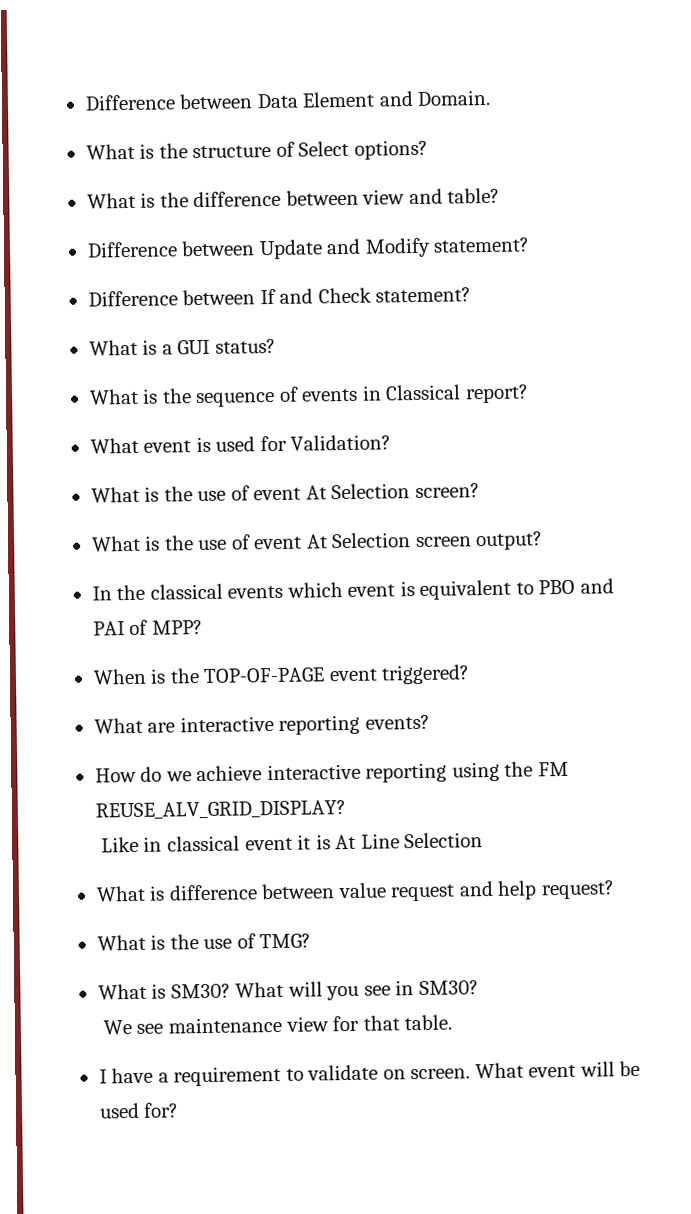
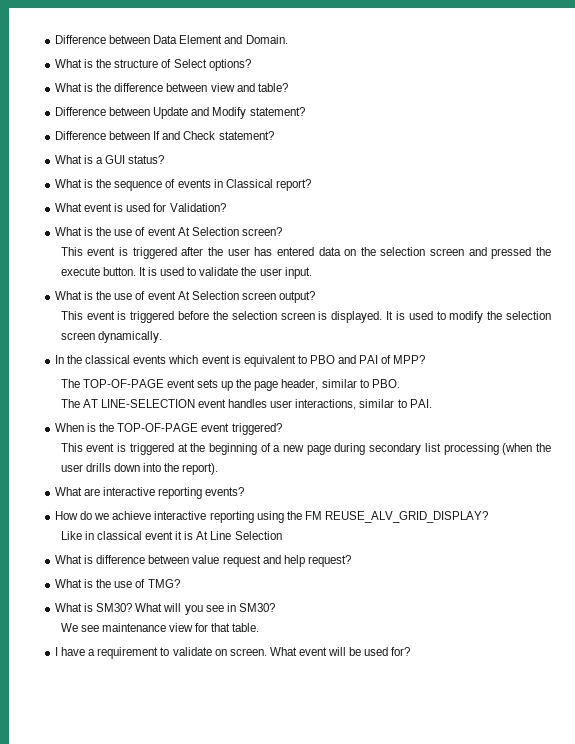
(480, 491) none -> [60,247,551,259] [60,267,312,279] // This event is triggered after the user has entered data on the selection screen and pressed the execute button. It is used to validate the user input.
(544, 541) none -> [60,311,551,323] [60,331,162,343] // This event is triggered before the selection screen is displayed. It is used to modify the selection screen dynamically.
(203, 627) none -> [60,379,400,391] [60,399,432,410] // The TOP-OF-PAGE event sets up the page header, similar to PBO. // The AT LINE-SELECTION event handles user interactions, similar to PAI.
(471, 674) none -> [60,443,551,455] [60,463,219,475] // This event is triggered at the beginning of a new page during secondary list processing (when the user drills down into the report).

